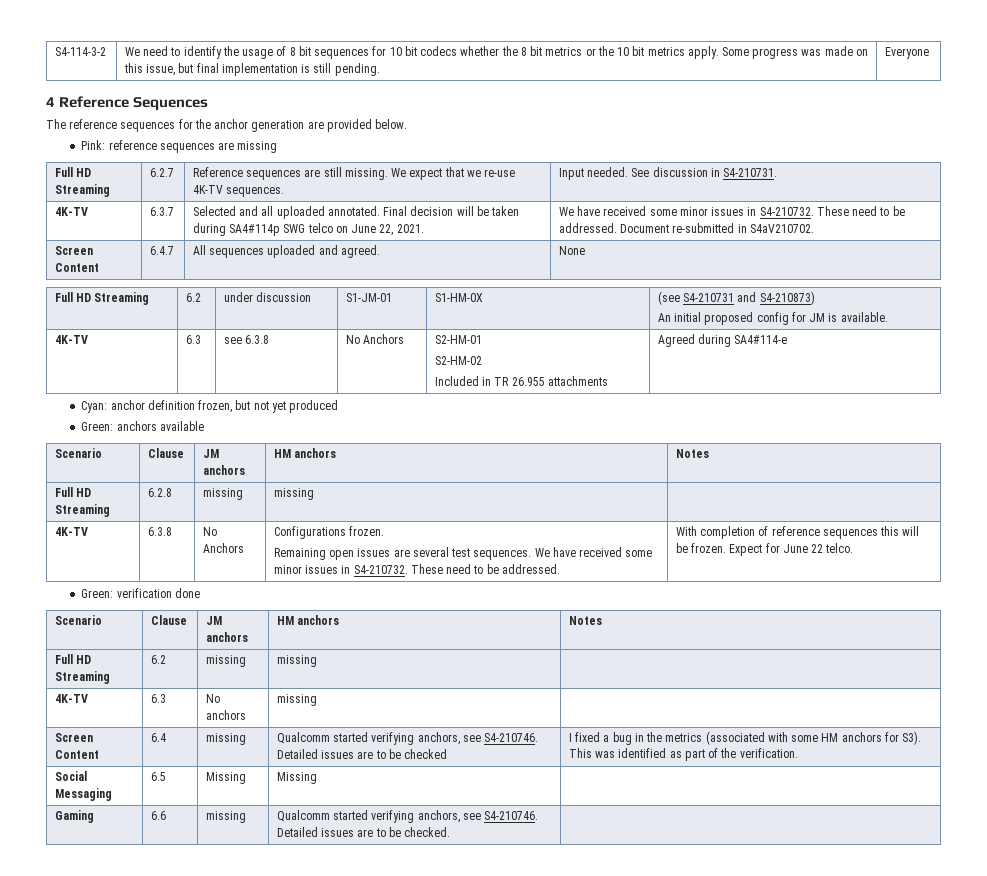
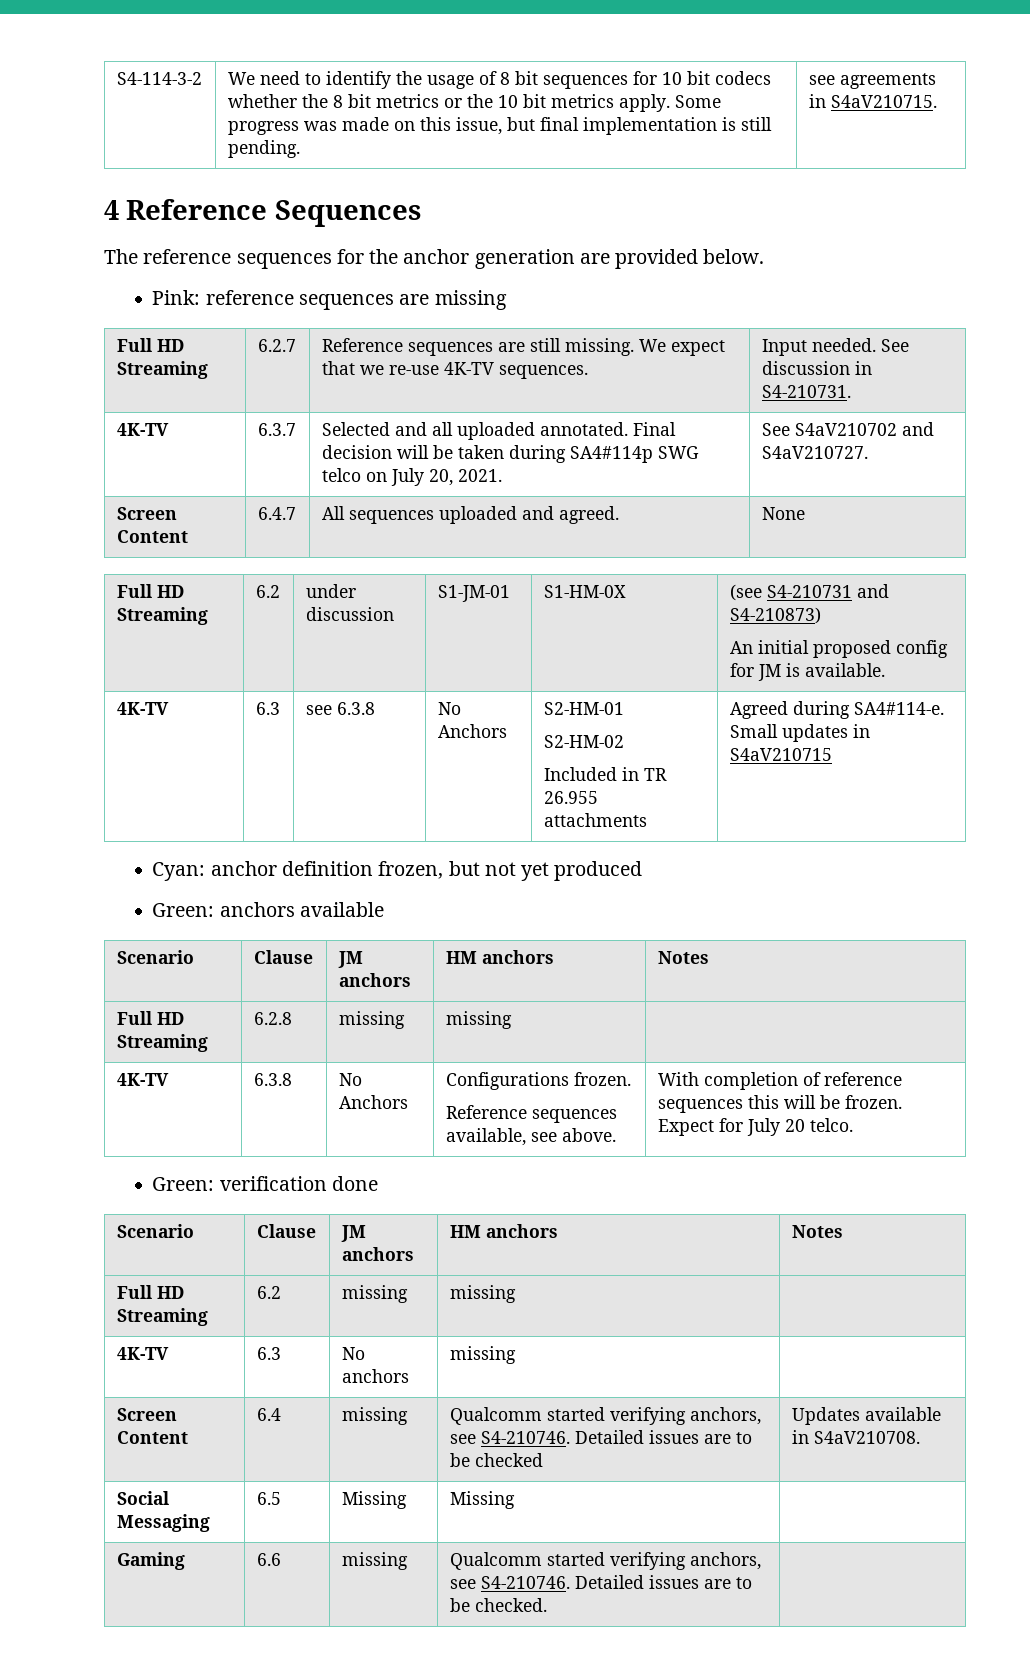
[885,47,930,59] Everyone -> [808,73,936,89] [808,94,937,108] see agreements in S4aV210715.
[351,224,394,236] June 22, -> [390,468,453,486] July 20,
[559,206,905,216] [559,223,814,233] We have received some minor issues in S4-210732. These need to be addressed. Document re-submitted in S4aV210702. -> [761,422,934,436] [761,446,868,459] See S4aV210702 and S4aV210727.
[734,335,788,344] SA4#114-e -> [853,702,944,715] [729,724,870,742] [729,748,832,761] SA4#114-e. Small updates in S4aV210715
[274,547,653,560] [274,564,560,574] Remaining open issues are several test sequences. We have received some minor issues in S4-210732. These need to be addressed. -> [445,1105,617,1123] [445,1128,616,1146] Reference sequences available, see above.
[782,544,824,553] June 22 -> [746,1118,805,1136] July 20
[569,731,922,745] [569,748,798,761] I fixed a bug in the metrics (associated with some HM anchors for S3). This was identified as part of the verification. -> [791,1407,941,1425] [791,1430,920,1444] Updates available in S4aV210708.

